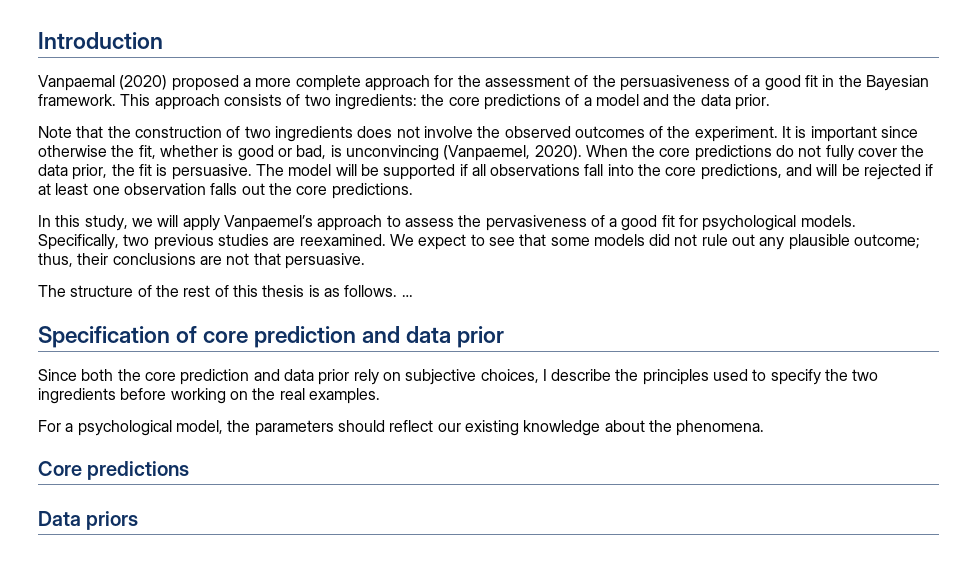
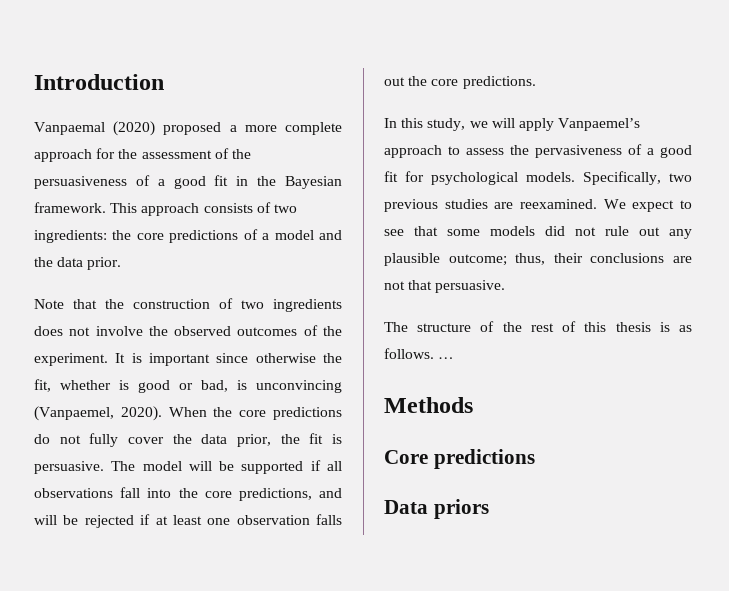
[38,326,505,348] [38,369,879,385] [38,388,380,404] [38,420,765,436] Specification of core prediction and data prior // Since both the core prediction and data prior rely on subjective choices, I describe the principles used to specify the two ingredients before working on the real examples. // For a psychological model, the parameters should reflect our existing knowledge about the phenomena. -> [384,397,473,413] Methods

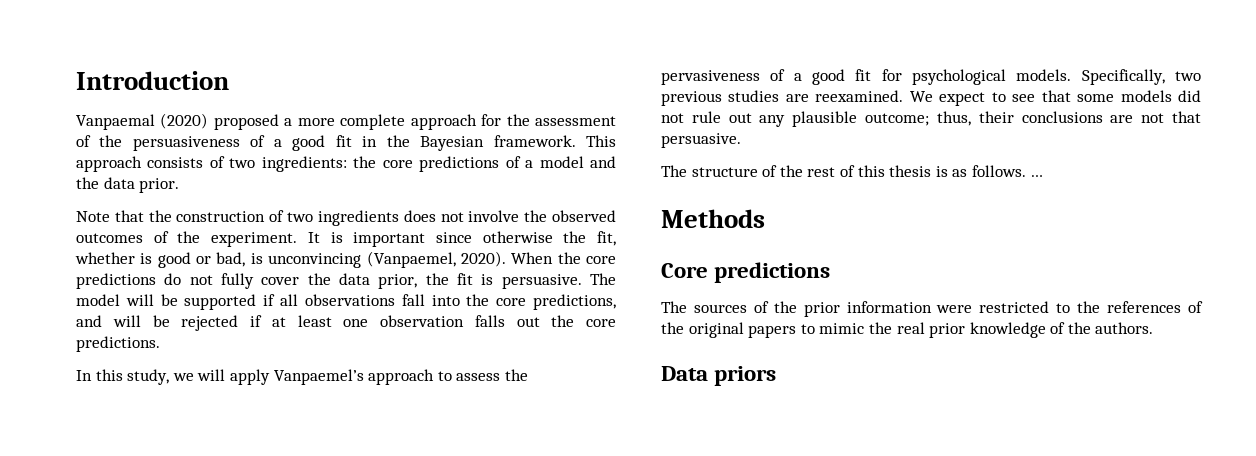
(535, 459) none -> [661,301,1203,317] [661,322,1154,338] // The sources of the prior information were restricted to the references of the original papers to mimic the real prior knowledge of the authors.

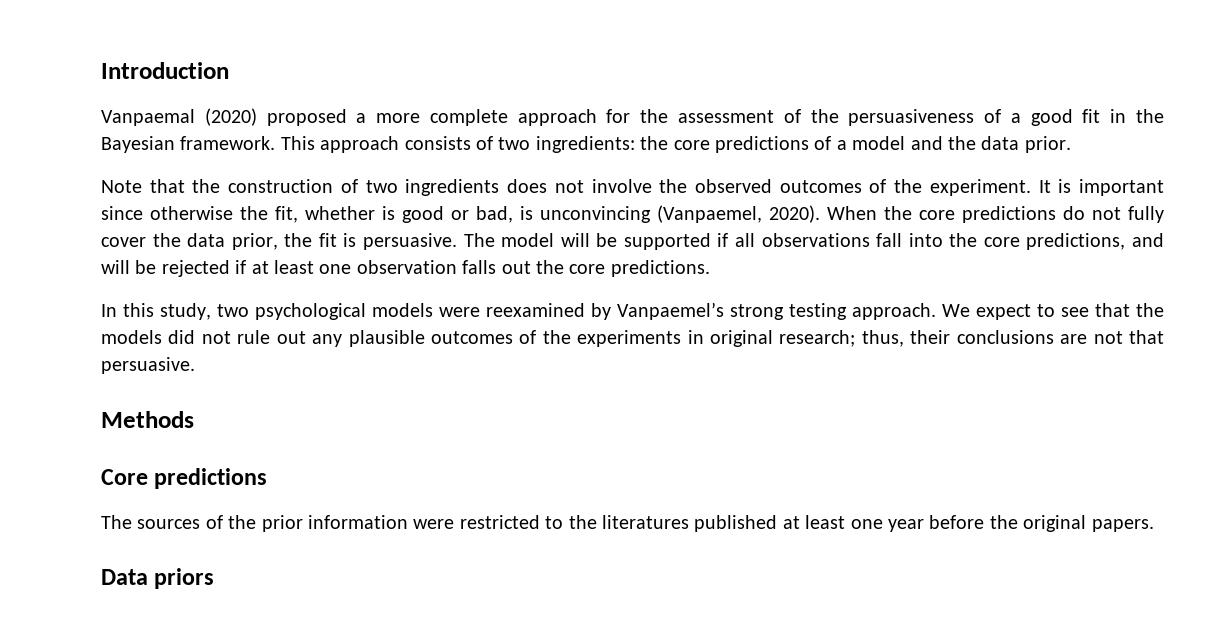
[172,369,528,385] [661,69,1201,85] [661,90,904,106] we will apply Vanpaemel’s approach to assess the pervasiveness of a good fit for psychological models. Specifically, two previous studies are reexamined. -> [217,302,936,320] two psychological models were reexamined by Vanpaemel’s strong testing approach.
[1077,94,1115,102] some -> [1136,303,1164,317] the
[865,113,930,126] outcome; -> [430,330,856,347] outcomes of the experiments in original research;
[661,165,1044,177] // The structure of the rest of this thesis is as follows. … -> (195, 365) none
[1107,301,1203,313] [661,322,1154,338] references of the original papers to mimic the real prior knowledge of the authors. -> [601,515,1154,532] literatures published at least one year before the original papers.

